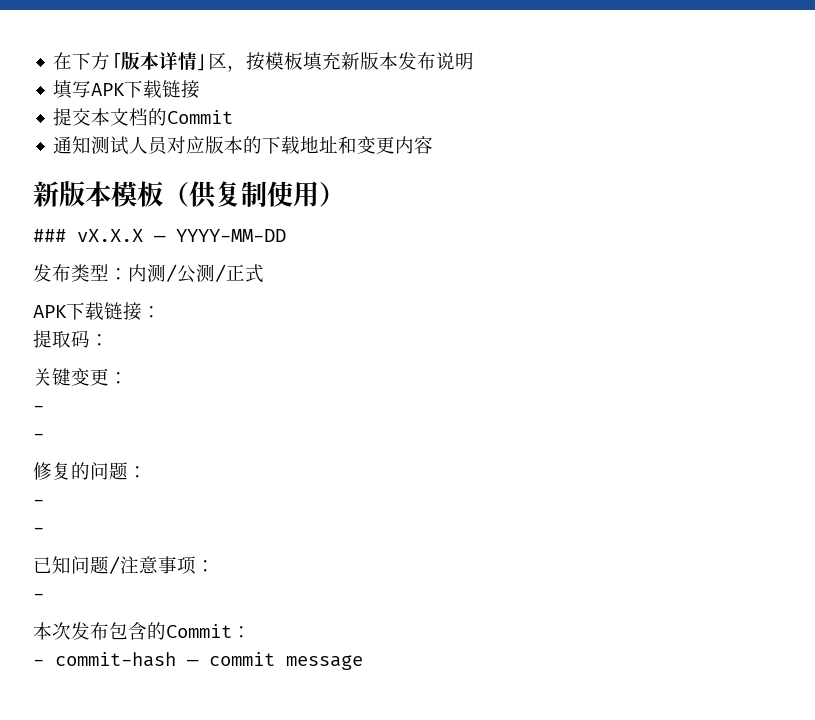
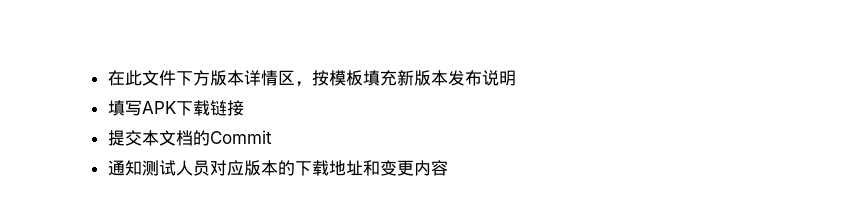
[72,52,122,70] 下方「 -> [124,70,210,86] 此文件下方
[197,54,209,71] 」 -> (278, 78) none
[33,181,345,209] [33,229,286,242] [33,264,264,283] [33,302,161,321] [33,330,109,348] [33,368,128,386] [33,405,44,412] [33,433,44,440] [33,462,147,480] [33,499,44,506] [33,527,44,534] [33,556,215,575] [33,593,44,600] [33,622,251,640] [33,652,363,670] // 新版本模板（供复制使用） // ### vX.X.X — YYYY-MM-DD // 发布类型：内测/公测/正式 // APK下载链接： // 提取码： // 关键变更： // - // - // 修复的问题： // - // - // 已知问题/注意事项： // - // 本次发布包含的Commit： // - commit-hash — commit message -> (448, 168) none

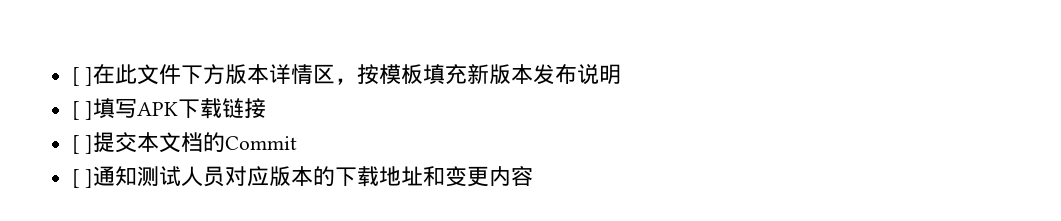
(107, 78) none -> [71,67,94,86] [ ]
(516, 78) none -> [71,101,94,120] [ ]
(244, 108) none -> [71,135,94,154] [ ]
(272, 137) none -> [71,169,94,188] [ ]

